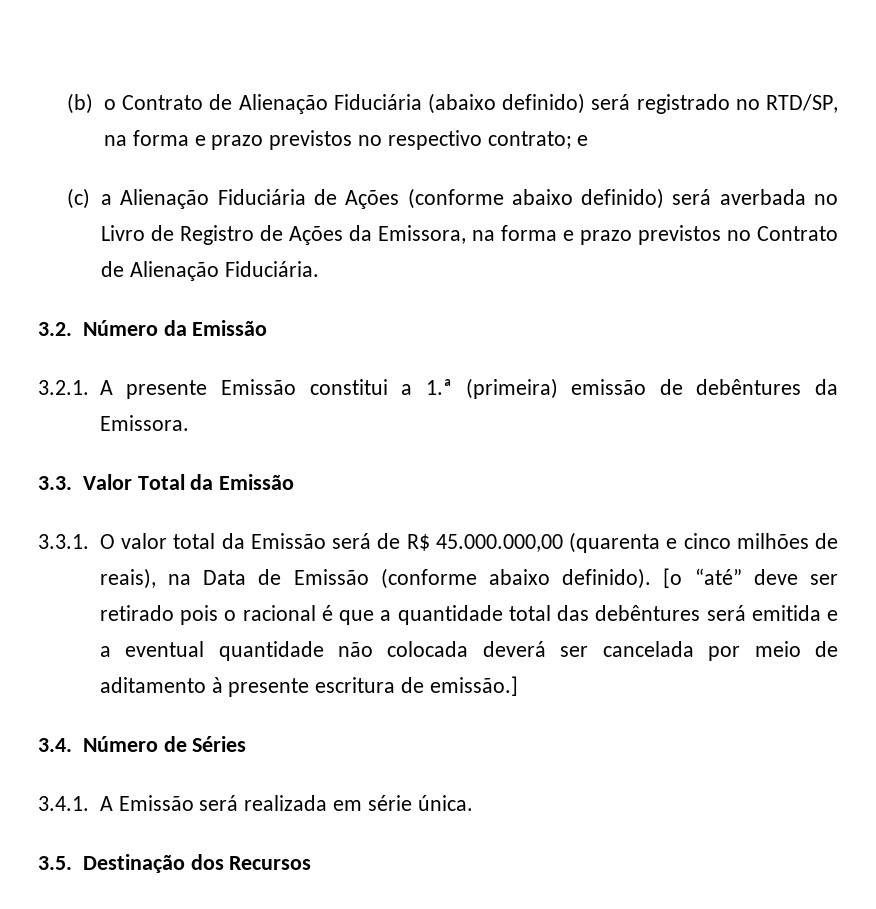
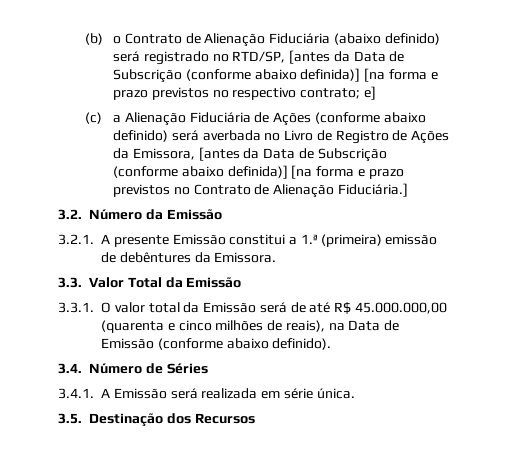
[104,135,128,146] na -> [289,50,405,64] [112,68,386,83] [antes da Data de Subscrição (conforme abaixo definida)] [na
[577,135,589,146] e -> [363,86,376,100] e]
[472,230,496,241] na -> [198,147,387,162] [112,165,313,179] [antes da Data de Subscrição (conforme abaixo definida)] [na
[224,261,319,277] Fiduciária. -> [337,183,408,197] Fiduciária.]
(401, 541) none -> [309,302,331,313] até
[663,568,839,588] [99,605,838,625] [99,641,838,661] [99,676,518,697] [o “até” deve ser retirado pois o racional é que a quantidade total das debêntures será emitida e a eventual quantidade não colocada deverá ser cancelada por meio de aditamento à presente escritura de emissão.] -> (332, 344) none

